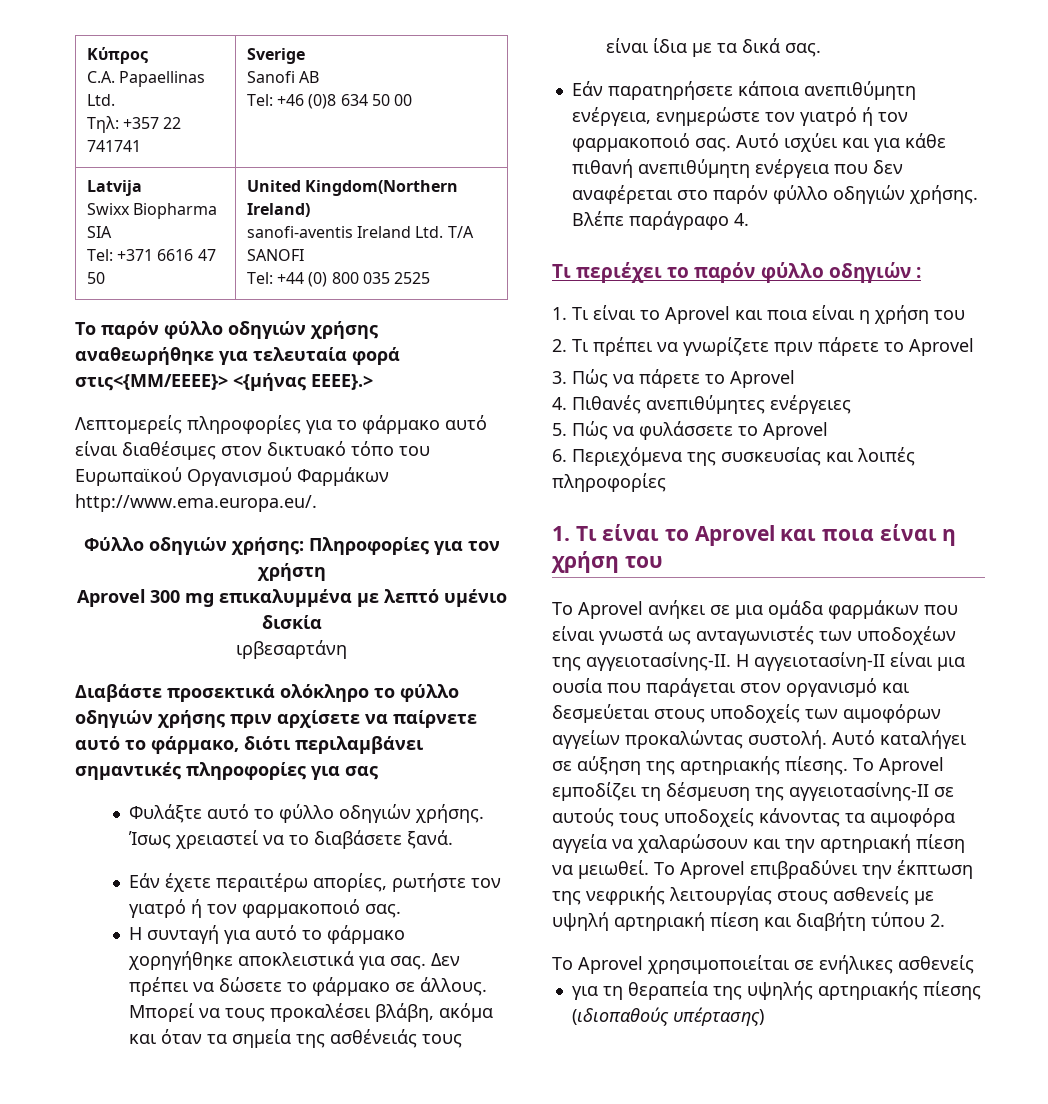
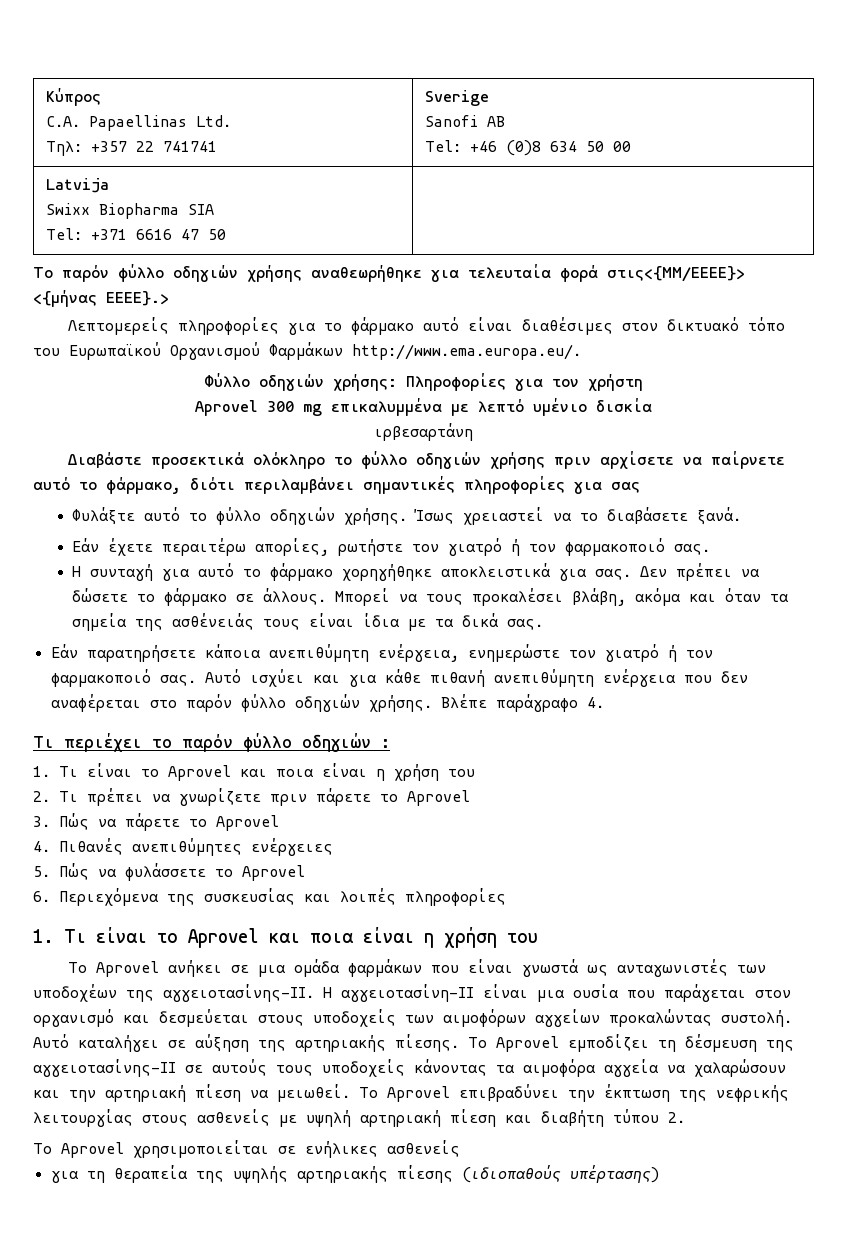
[246,180,458,196] [246,203,310,217] [246,226,474,238] [246,249,304,261] [246,272,431,287] United Kingdom(Northern Ireland) // sanofi-aventis Ireland Ltd. T/A SANOFI // Tel: +44 (0) 800 035 2525 -> (226, 234) none

